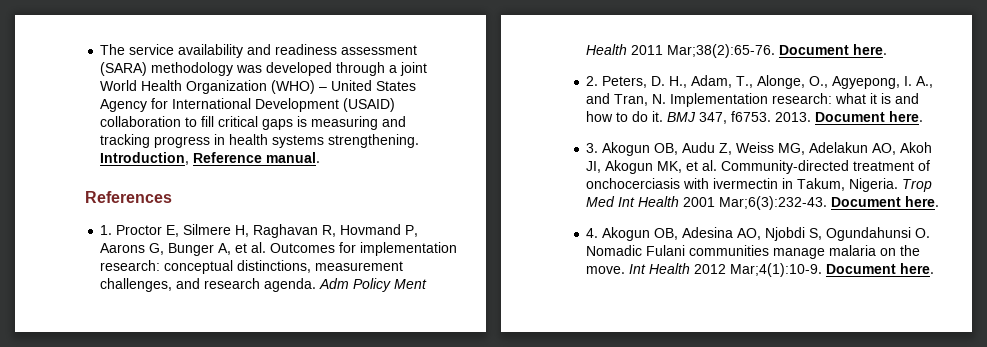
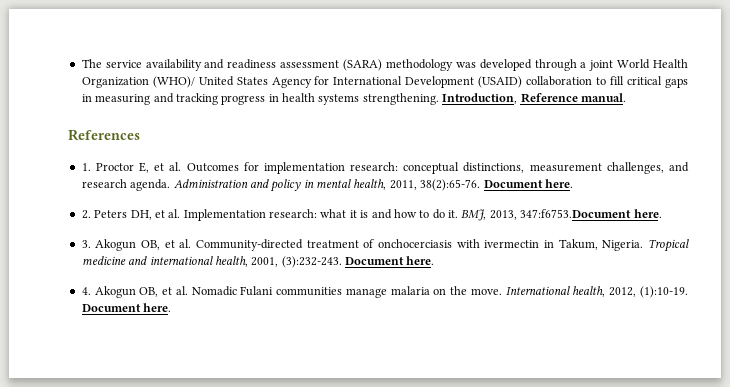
[271,80,328,94] (WHO) – -> [152,76,195,88] (WHO)/
[297,116,308,127] is -> [81,94,92,102] in
[183,224,419,238] [100,243,232,256] Silmere H, Raghavan R, Hovmand P, Aarons G, Bunger A, -> (150, 167) none
[319,278,428,292] [586,44,888,58] [586,75,934,89] [586,93,667,106] Adm Policy Ment Health 2011 Mar;38(2):65-76. Document here. // 2. Peters, D. H., Adam, T., Alonge, O., Agyepong, I. A., and Tran, N. -> [173,179,573,192] [81,209,181,220] Administration and policy in mental health, 2011, 38(2):65-76. Document here. // 2. Peters DH, et al.
[667,111,886,124] BMJ 347, f6753. 2013. Document -> [461,209,632,221] BMJ, 2013, 347:f6753.Document
[682,142,933,155] [586,160,683,174] Audu Z, Weiss MG, Adelakun AO, Akoh JI, Akogun MK, -> (161, 245) none
[902,179,933,192] [586,196,828,210] Trop Med Int Health 2001 Mar;6(3):232-43. -> [648,239,689,252] [81,256,342,268] Tropical medicine and international health, 2001, (3):232-243.
[682,227,931,241] Adesina AO, Njobdi S, Ogundahunsi O. -> [162,286,188,295] et al.
[629,263,823,277] Int Health 2012 Mar;4(1):10-9. -> [505,286,688,298] International health, 2012, (1):10-19.

